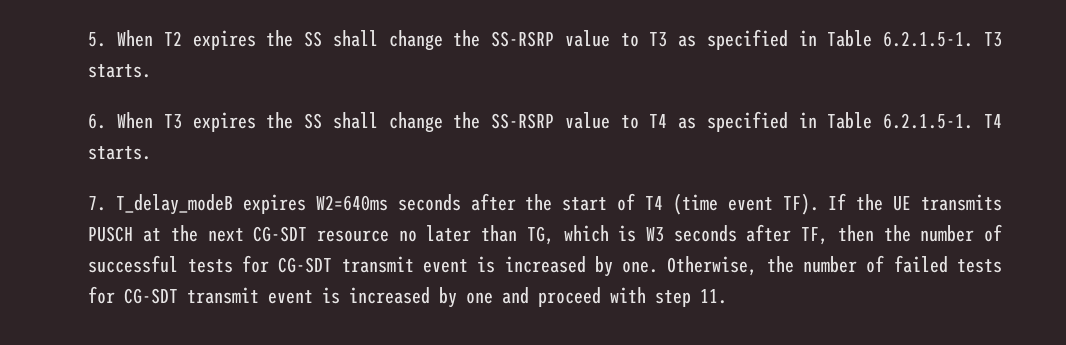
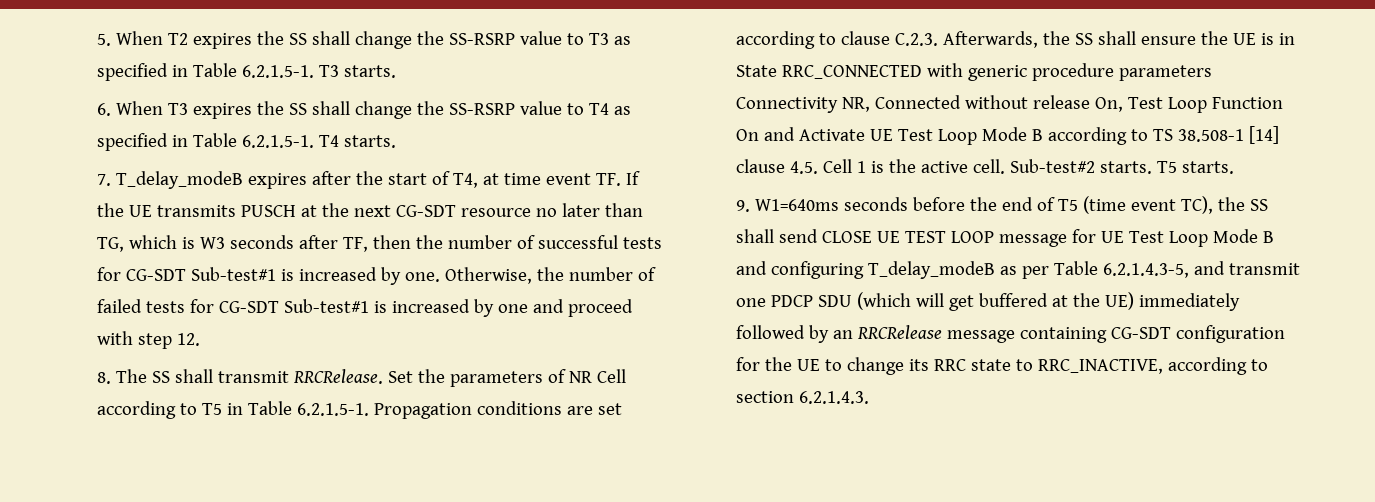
[315,194,461,211] W2=640ms seconds -> (308, 181) none
[645,193,819,215] T4 (time event TF). -> [453,173,622,188] T4, at time event TF.
[341,256,468,273] transmit event -> [191,267,277,281] Sub-test#1
[187,287,314,304] transmit event -> [284,299,370,313] Sub-test#1
[700,289,728,304] 11. -> [177,333,201,346] [97,369,627,387] [97,401,623,419] [736,31,1296,49] [736,63,1213,81] [736,95,1284,113] [736,126,1280,145] [736,159,1235,174] [736,196,1269,214] [736,229,1275,247] [736,261,1301,279] [736,292,1241,311] [736,325,1286,343] [736,357,1269,375] [736,391,870,404] 12. // 8. The SS shall transmit RRCRelease. Set the parameters of NR Cell according to T5 in Table 6.2.1.5-1. Propagation conditions are set according to clause C.2.3. Afterwards, the SS shall ensure the UE is in State RRC_CONNECTED with generic procedure parameters Connectivity NR, Connected without release On, Test Loop Function On and Activate UE Test Loop Mode B according to TS 38.508-1 [14] clause 4.5. Cell 1 is the active cell. Sub-test#2 starts. T5 starts. // 9. W1=640ms seconds before the end of T5 (time event TC), the SS shall send CLOSE UE TEST LOOP message for UE Test Loop Mode B and configuring T_delay_modeB as per Table 6.2.1.4.3-5, and transmit one PDCP SDU (which will get buffered at the UE) immediately followed by an RRCRelease message containing CG-SDT configuration for the UE to change its RRC state to RRC_INACTIVE, according to section 6.2.1.4.3.

